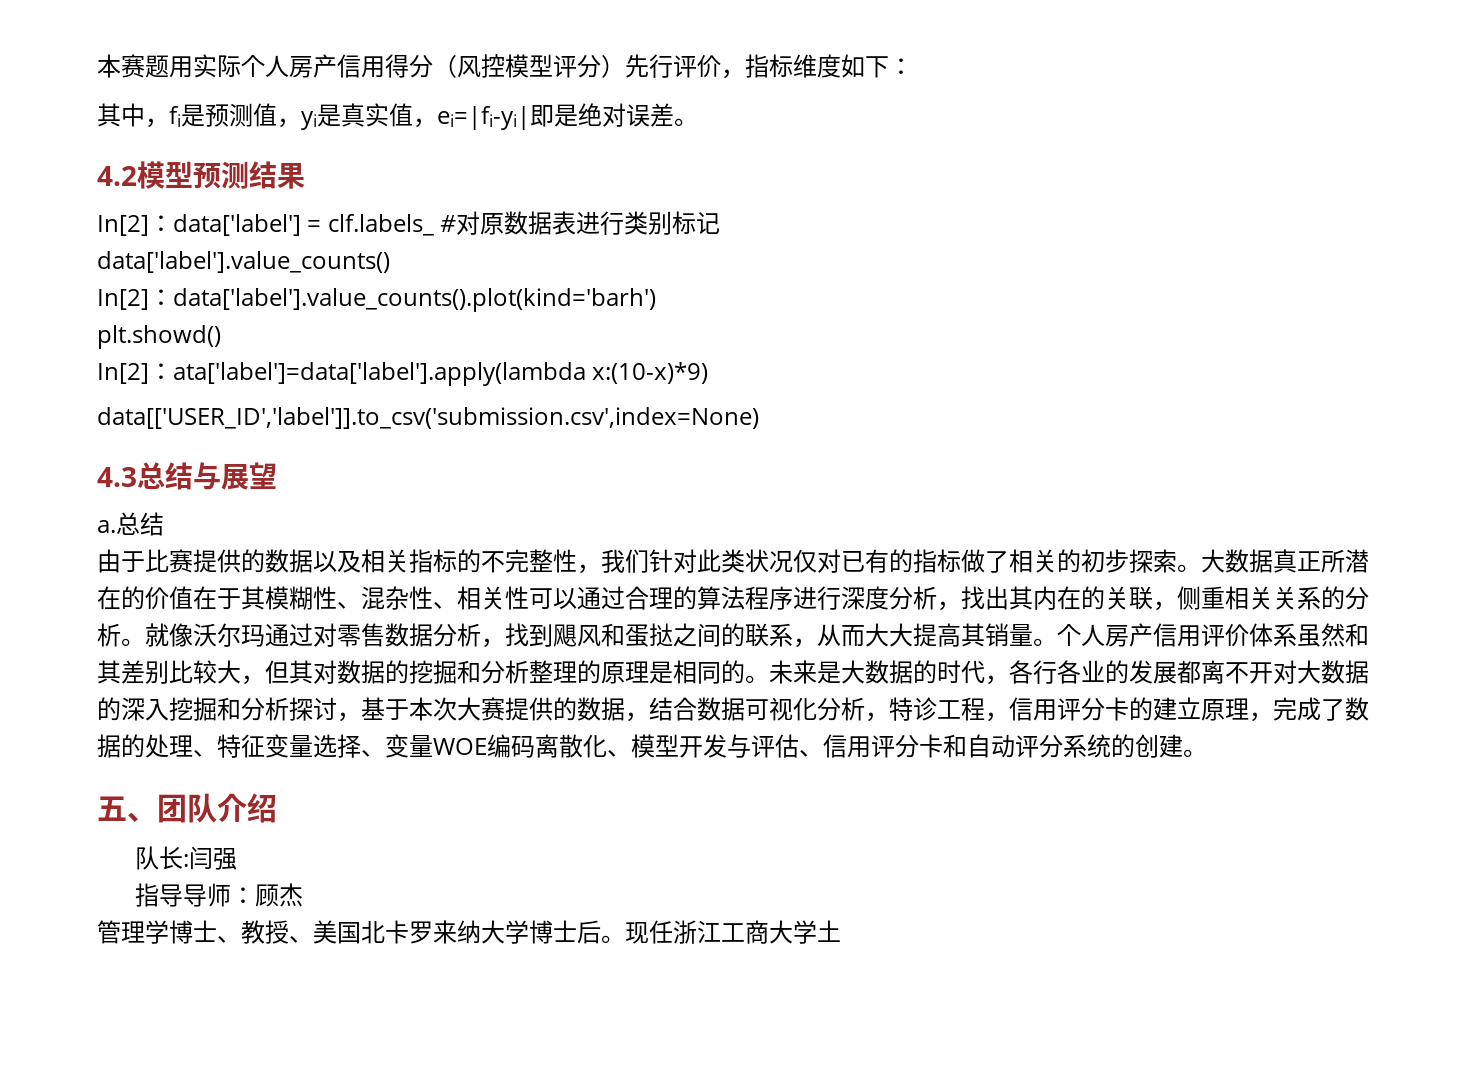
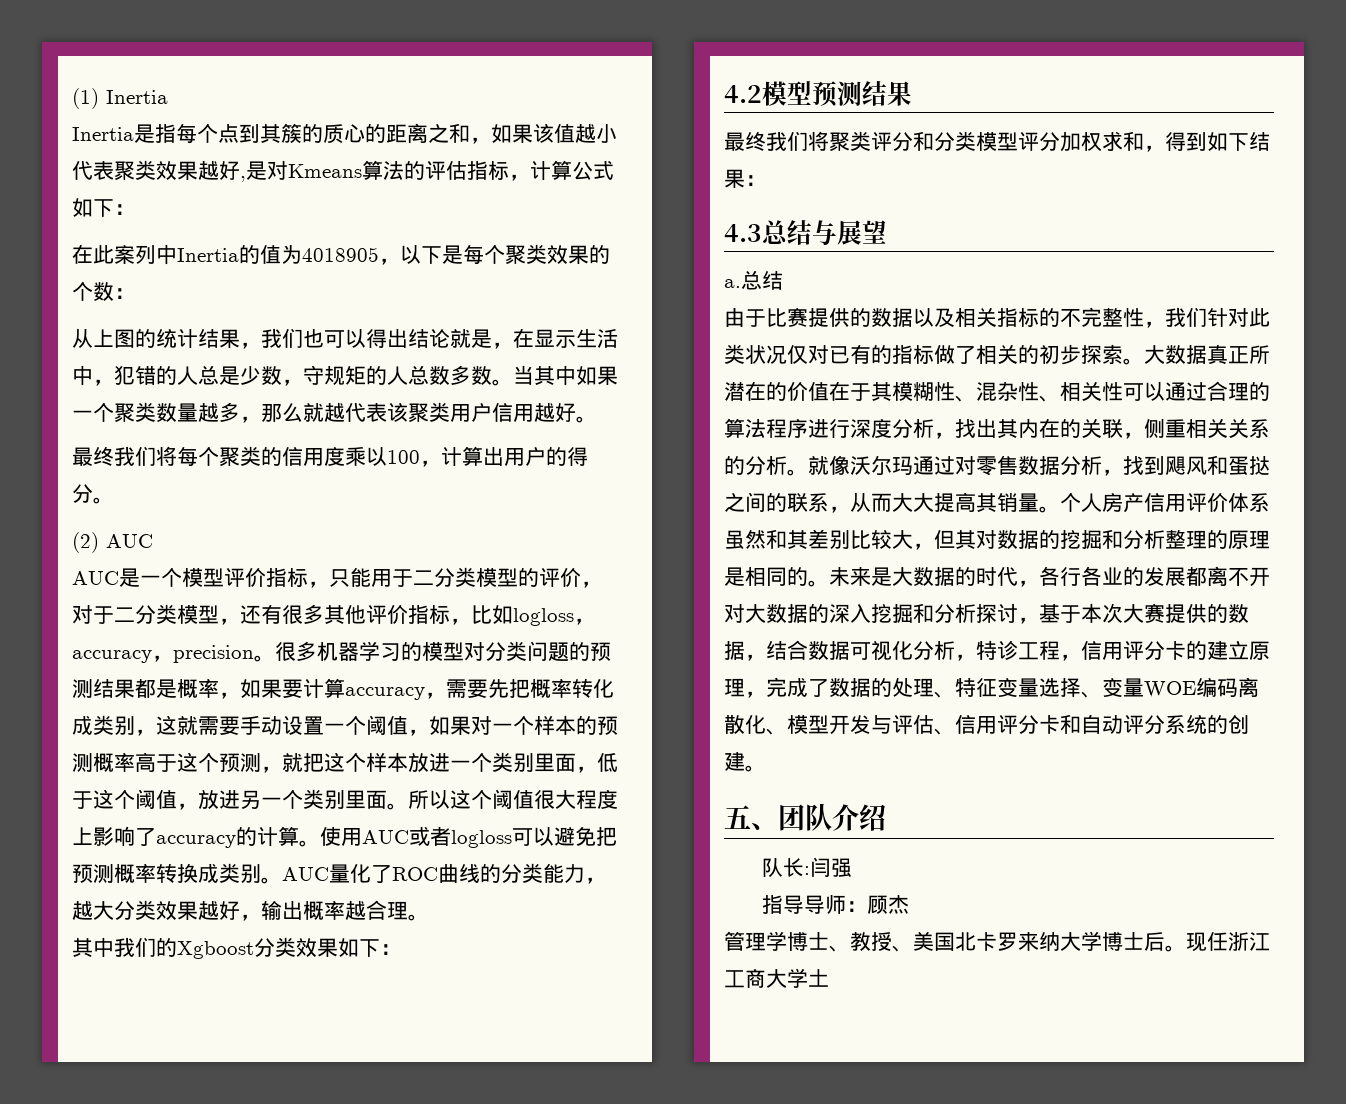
[97,54,913,79] [97,103,698,130] [97,161,305,189] [97,211,721,236] [97,251,390,273] [97,288,656,312] [97,325,221,349] [97,362,709,386] [97,407,759,429] 本赛题用实际个人房产信用得分（风控模型评分）先行评价，指标维度如下： // 其中，fi是预测值，yi是真实值，ei=|fi-yi|即是绝对误差。 // 4.2模型预测结果 // In[2]：data['label'] = clf.labels_ #对原数据表进行类别标记 // data['label'].value_counts() // In[2]：data['label'].value_counts().plot(kind='barh') // plt.showd() // In[2]：ata['label']=data['label'].apply(lambda x:(10-x)*9) // data[['USER_ID','label']].to_csv('submission.csv',index=None) -> [72,88,168,109] [72,123,617,144] [72,160,614,182] [72,198,135,217] [72,244,610,265] [72,282,135,301] [72,328,618,349] [72,365,618,386] [72,402,597,423] [72,446,588,467] [72,484,114,504] [72,532,153,553] [72,567,602,588] [72,604,595,626] [72,641,611,663] [72,678,614,700] [72,715,618,736] [72,752,618,773] [72,789,618,810] [72,826,617,848] [72,863,606,884] [72,900,429,921] [72,937,401,959] [724,81,912,107] [724,131,1270,152] [724,169,766,188] (1) Inertia // Inertia是指每个点到其簇的质心的距离之和，如果该值越小代表聚类效果越好,是对Kmeans算法的评估指标，计算公式如下： // 在此案列中Inertia的值为4018905，以下是每个聚类效果的个数： // 从上图的统计结果，我们也可以得出结论就是，在显示生活中，犯错的人总是少数，守规矩的人总数多数。当其中如果一个聚类数量越多，那么就越代表该聚类用户信用越好。 // 最终我们将每个聚类的信用度乘以100，计算出用户的得分。 // (2) AUC // AUC是一个模型评价指标，只能用于二分类模型的评价，对于二分类模型，还有很多其他评价指标，比如logloss，accuracy，precision。很多机器学习的模型对分类问题的预测结果都是概率，如果要计算accuracy，需要先把概率转化成类别，这就需要手动设置一个阈值，如果对一个样本的预测概率高于这个预测，就把这个样本放进一个类别里面，低于这个阈值，放进另一个类别里面。所以这个阈值很大程度上影响了accuracy的计算。使用AUC或者logloss可以避免把预测概率转换成类别。AUC量化了ROC曲线的分类能力，越大分类效果越好，输出概率越合理。 // 其中我们的Xgboost分类效果如下： // 4.2模型预测结果 // 最终我们将聚类评分和分类模型评分加权求和，得到如下结果：

